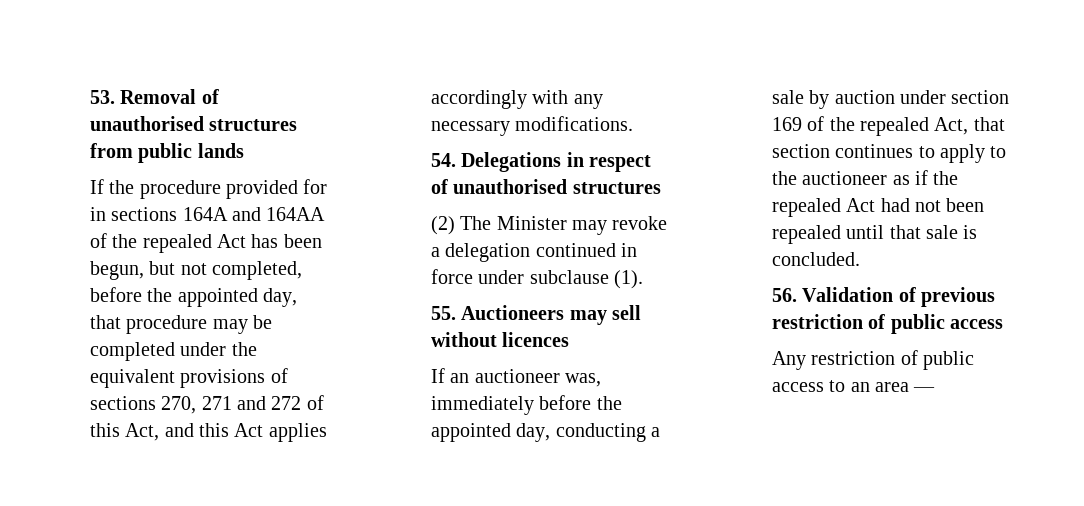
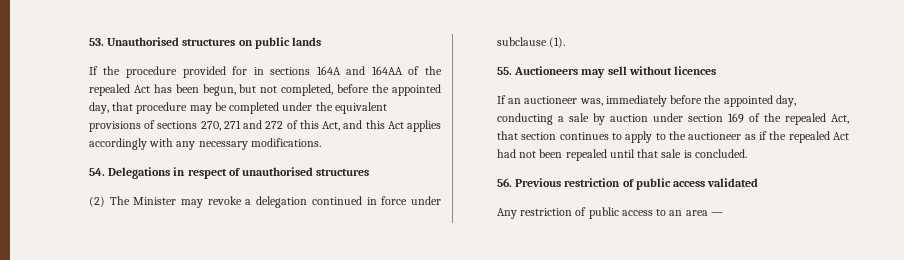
[120,89,219,104] [89,116,298,131] [89,143,133,158] Removal of unauthorised structures from -> [107,37,253,46] Unauthorised structures on
[802,287,995,307] [771,314,1003,334] Validation of previous restriction of public access -> [515,178,759,190] Previous restriction of public access validated

